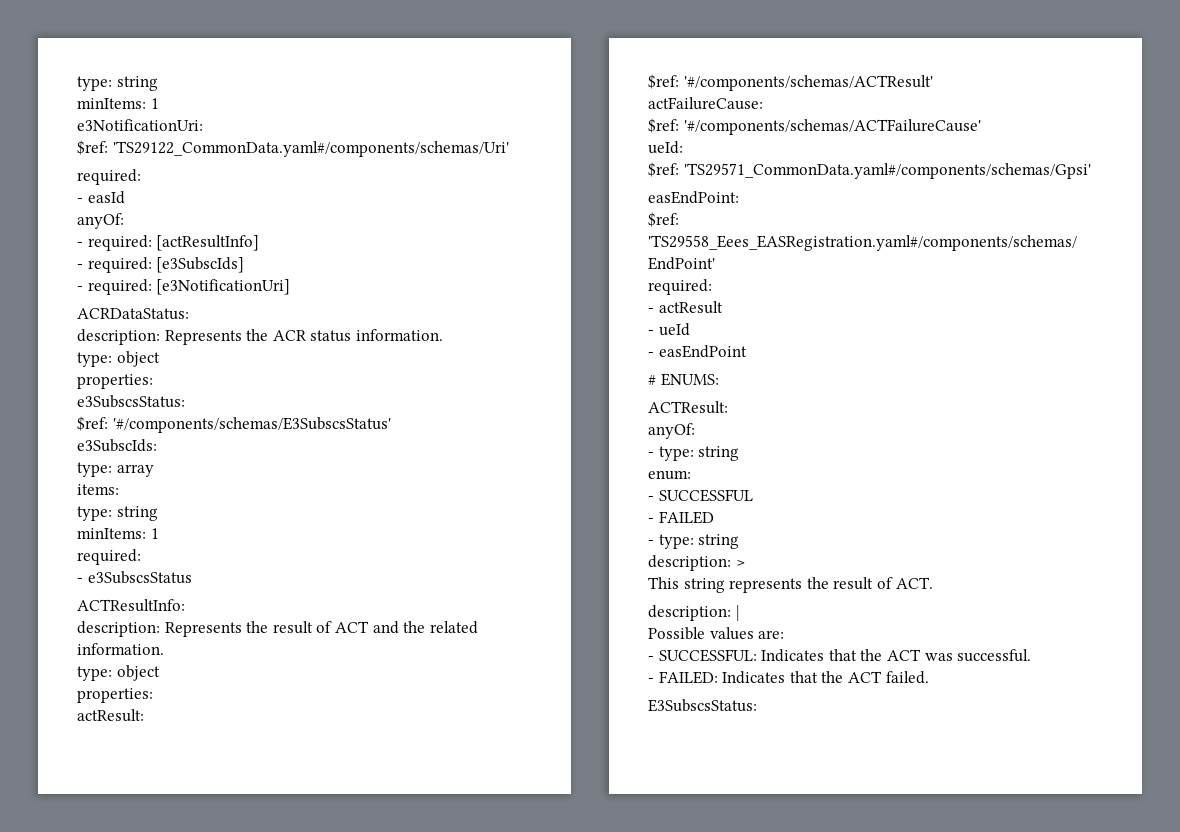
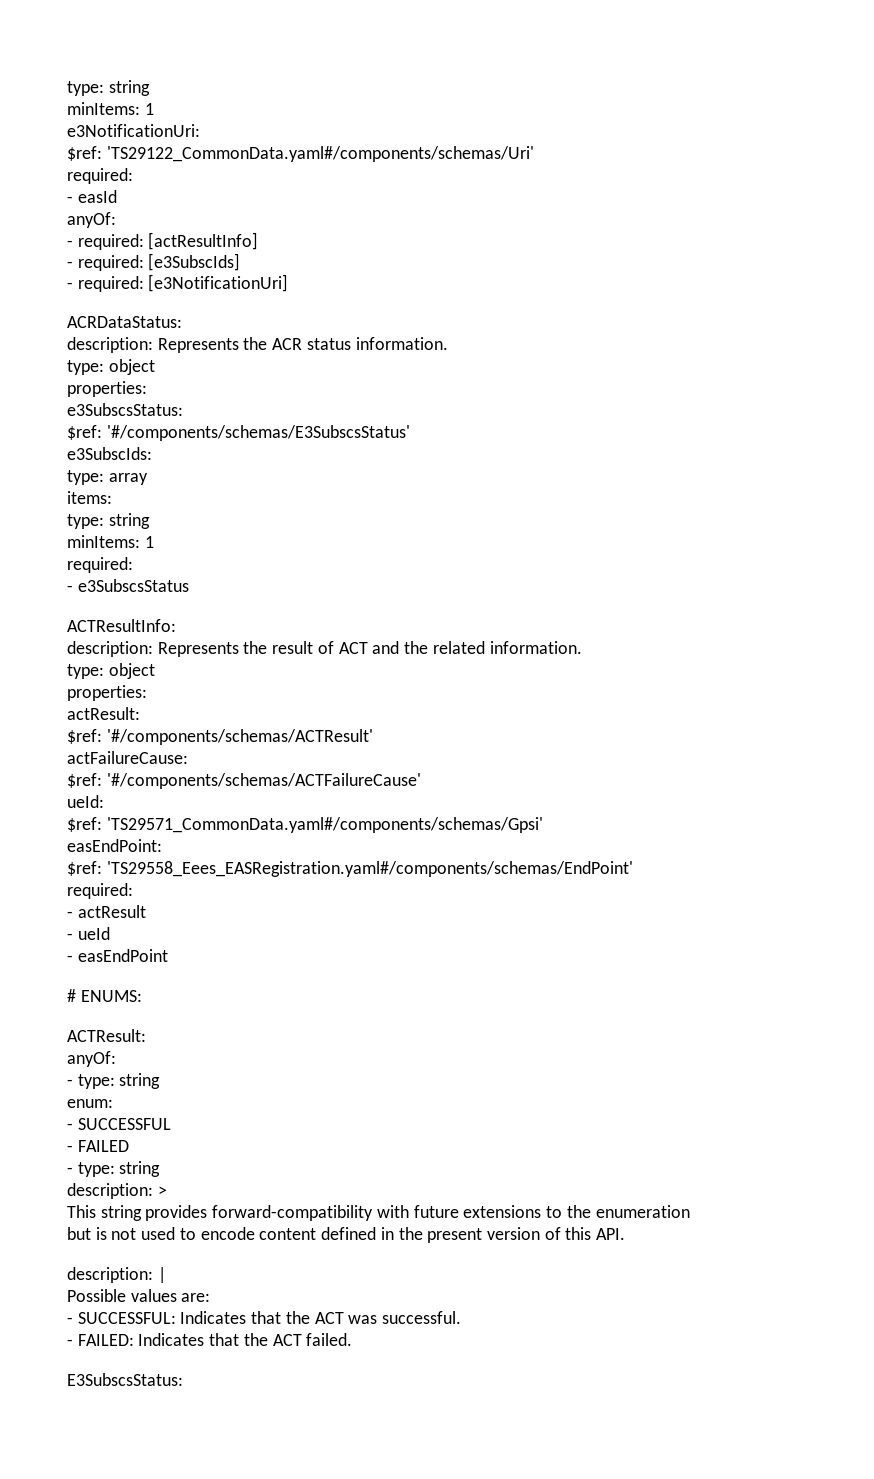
[729,577,933,593] represents the result of ACT. -> [145,1205,690,1221] [67,1227,626,1243] provides forward-compatibility with future extensions to the enumeration // but is not used to encode content defined in the present version of this API.

